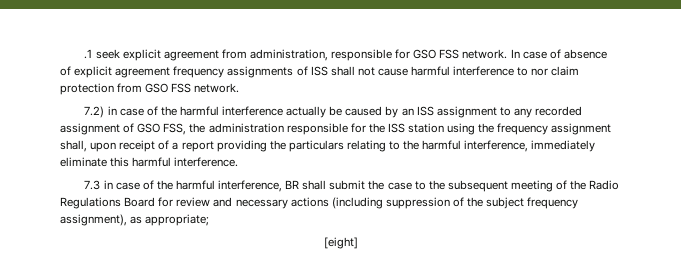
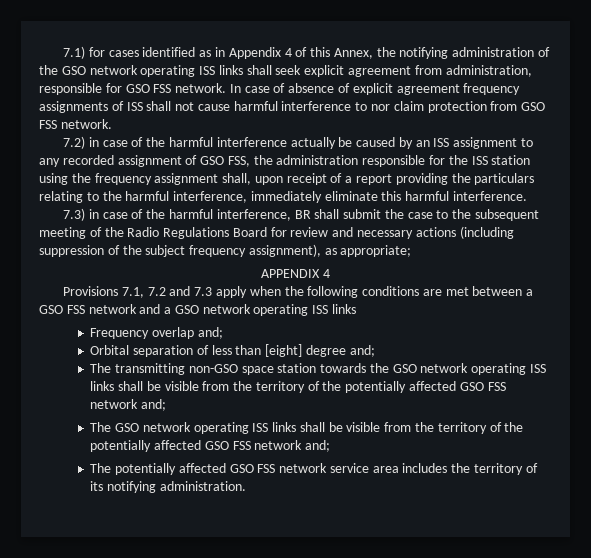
[84,49,93,59] .1 -> [63,46,551,59] [39,65,272,77] 7.1) for cases identified as in Appendix 4 of this Annex, the notifying administration of the GSO network operating ISS links shall
[84,180,101,190] 7.3 -> [63,208,86,221] 7.3)
[323,237,358,249] [eight] -> [261,269,330,278] [63,286,534,298] [39,304,357,316] [90,327,223,339] [90,344,375,357] [90,363,546,375] [90,381,506,393] [90,399,166,411] [90,422,524,434] [90,440,331,452] [90,463,538,475] [90,481,246,493] APPENDIX 4 // Provisions 7.1, 7.2 and 7.3 apply when the following conditions are met between a GSO FSS network and a GSO network operating ISS links // Frequency overlap and; // Orbital separation of less than [eight] degree and; // The transmitting non-GSO space station towards the GSO network operating ISS links shall be visible from the territory of the potentially affected GSO FSS network and; // The GSO network operating ISS links shall be visible from the territory of the potentially affected GSO FSS network and; // The potentially affected GSO FSS network service area includes the territory of its notifying administration.

